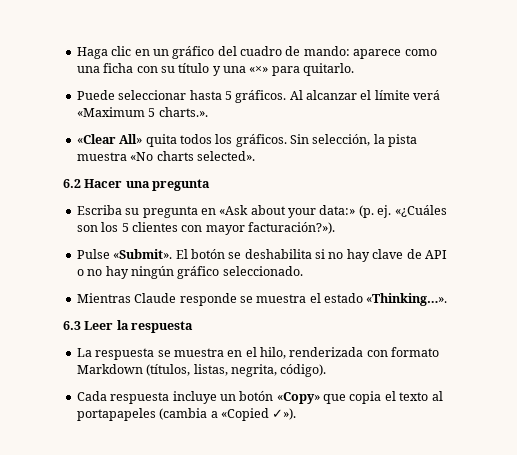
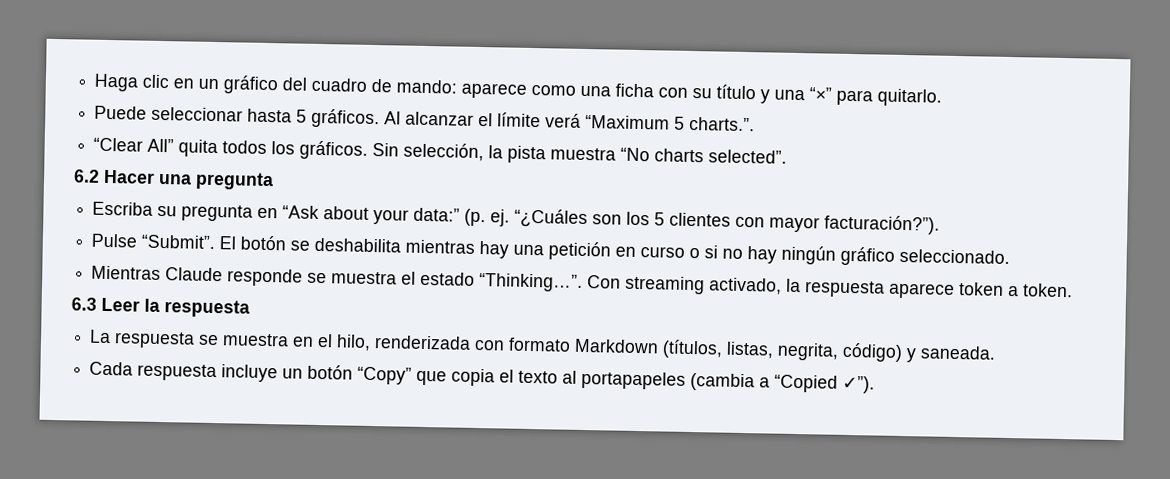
[249,65,269,73] «×» -> [809,87,833,101] “×”
[76,107,208,117] [76,134,143,144] «Maximum 5 charts.». // «Clear All» -> [585,114,756,132] [93,137,175,153] “Maximum 5 charts.”. // “Clear All”
[130,151,255,161] «No charts selected». -> [620,147,788,164] “No charts selected”.
[219,205,249,215] «Ask -> [282,205,320,219] “Ask
[319,205,356,215] data:» -> [413,207,461,222] data:”
[394,205,447,217] «¿Cuáles -> [514,208,589,229] “¿Cuáles
[248,222,335,234] facturación?»). -> [824,214,941,235] facturación?”).
[113,249,173,259] «Submit». -> [141,234,216,250] “Submit”.
[315,249,447,262] [76,269,84,276] si no hay clave de API o -> [405,239,719,261] mientras hay una petición en curso o si
[366,293,448,306] «Thinking…». -> [479,273,1074,299] “Thinking…”. Con streaming activado, la respuesta aparece token a token.
[280,364,327,377] código). -> [842,342,997,363] código) y saneada.
[276,392,320,404] «Copy» -> [357,366,413,385] “Copy”
[220,408,297,421] «Copied ✓»). -> [774,374,876,394] “Copied ✓”).

